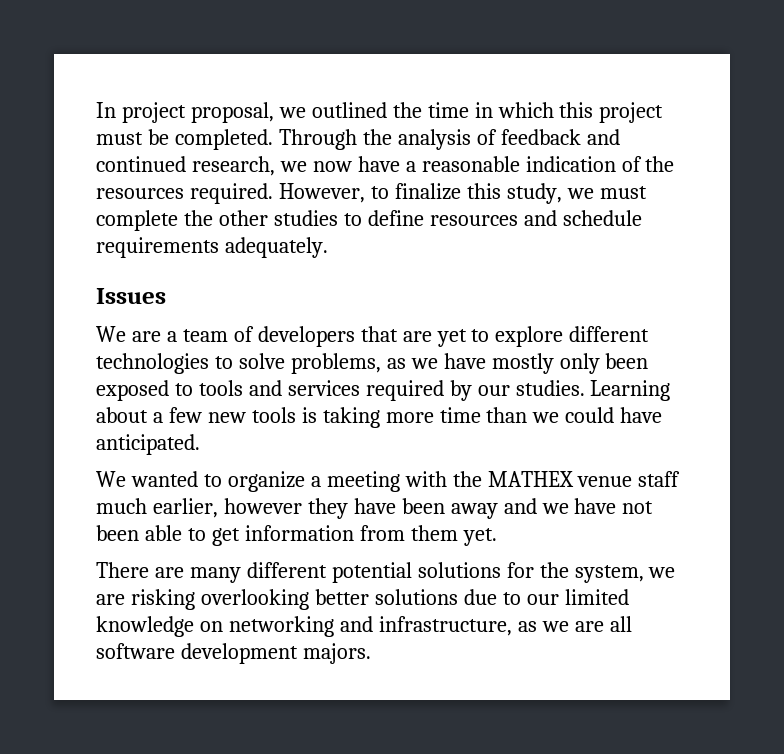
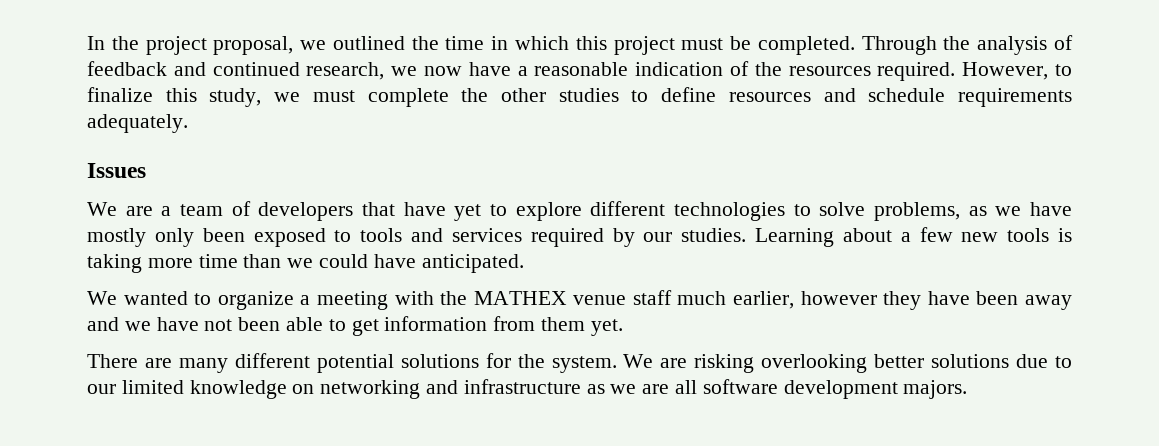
(116, 110) none -> [111,36,139,50] the
[402,331,432,342] are -> [403,202,446,216] have
[574,565,676,583] system, we -> [551,354,654,373] system. We
[378,616,512,636] infrastructure, -> [463,379,581,394] infrastructure

